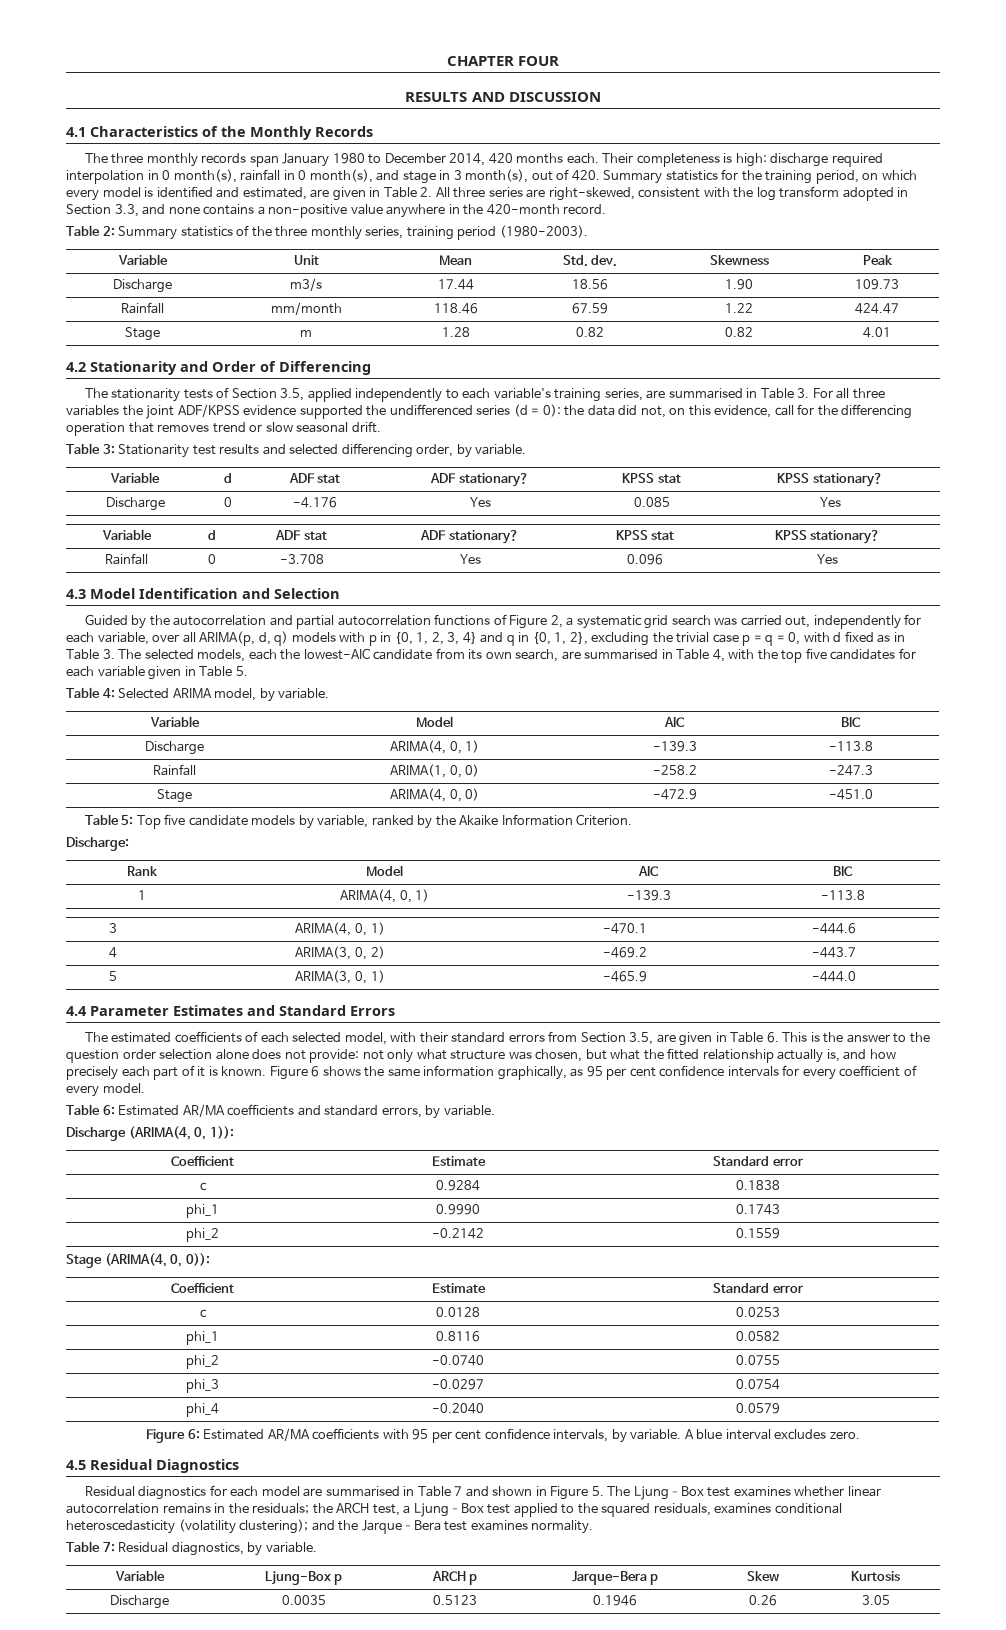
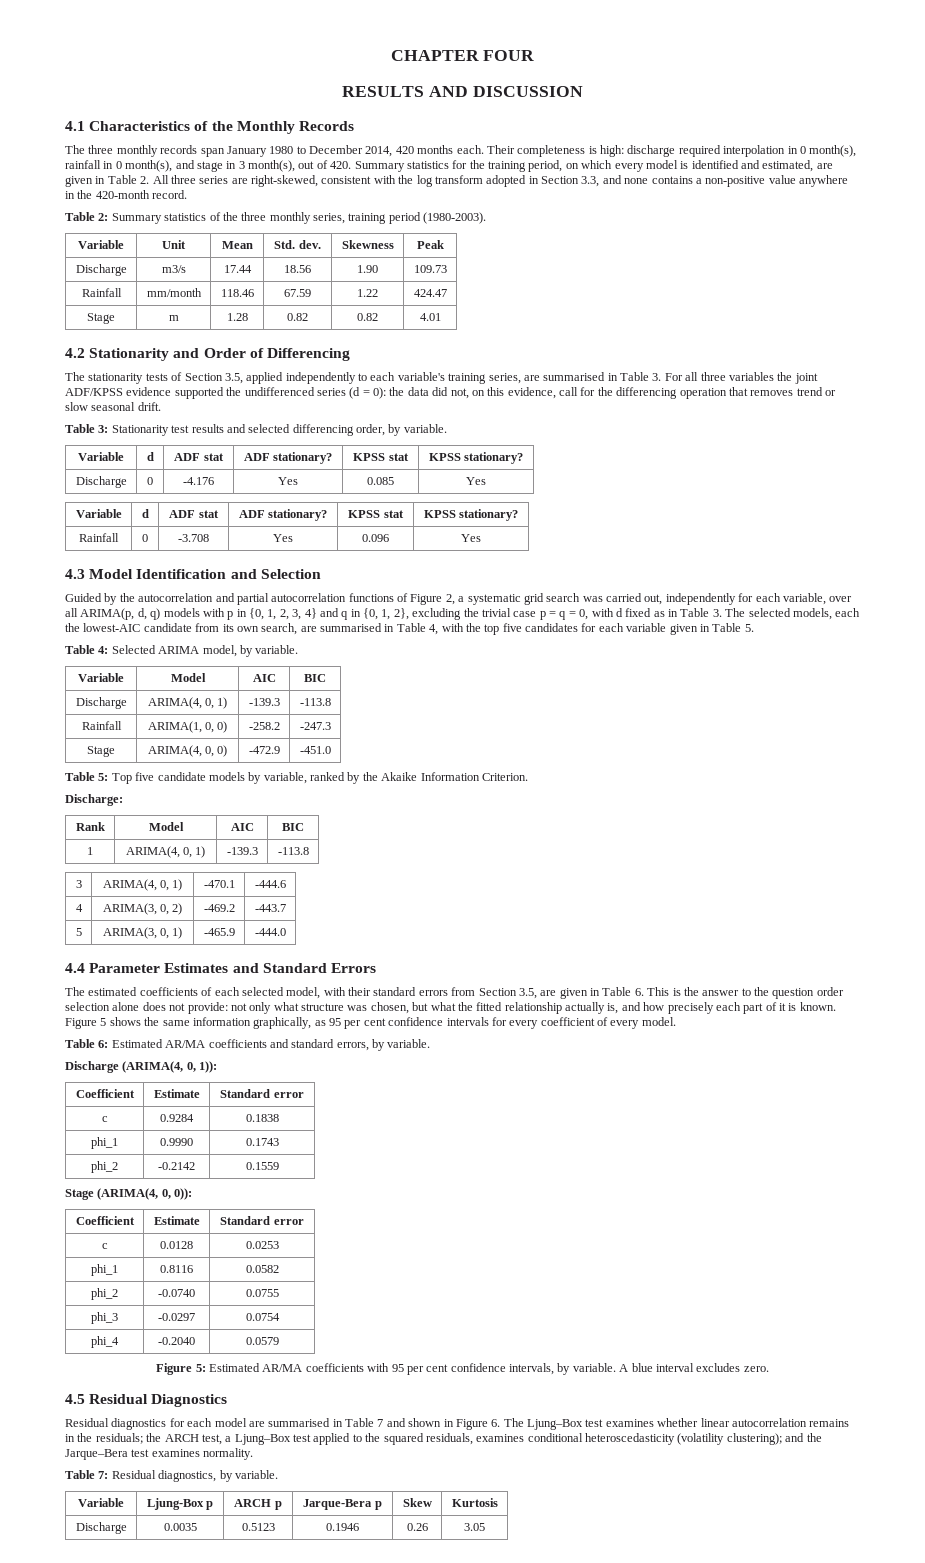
[311,1066,320,1077] 6 -> [100,1018,107,1026] 5
[187,1429,200,1439] 6: -> [195,1364,206,1372] 5:
[591,1486,604,1496] 5. -> [491,1419,501,1427] 6.

